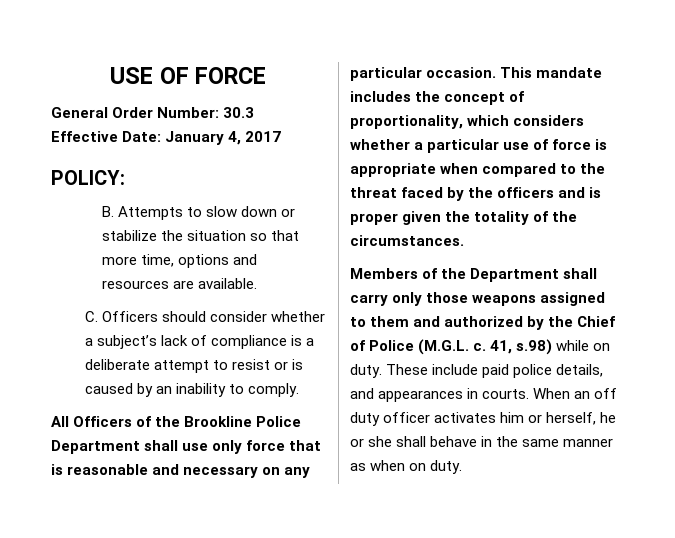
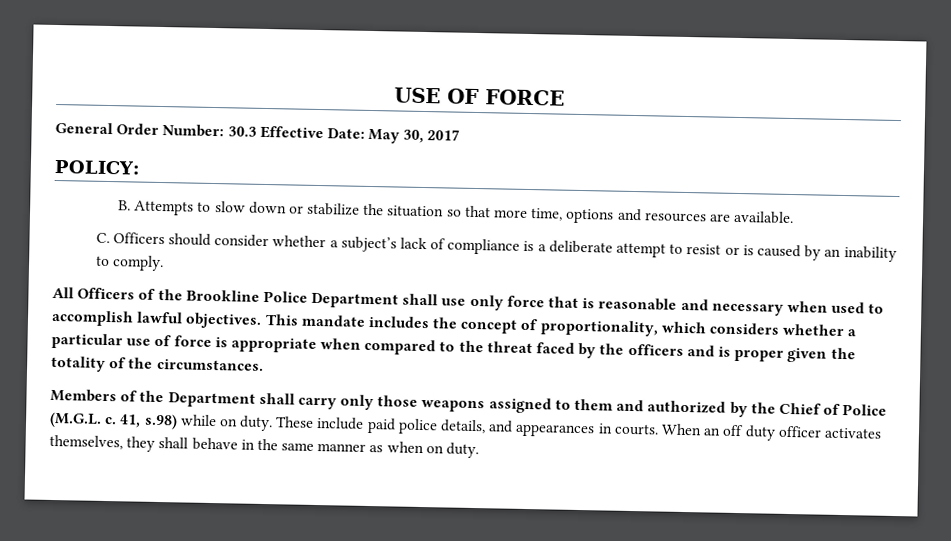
[165,131,242,145] January 4, -> [368,128,425,144] May 30,
[262,467,311,478] [350,67,497,81] on any particular occasion. -> [786,300,885,314] [51,309,263,329] when used to accomplish lawful objectives.
[500,412,617,425] [350,436,393,447] him or herself, he or she -> [49,434,156,452] themselves, they

